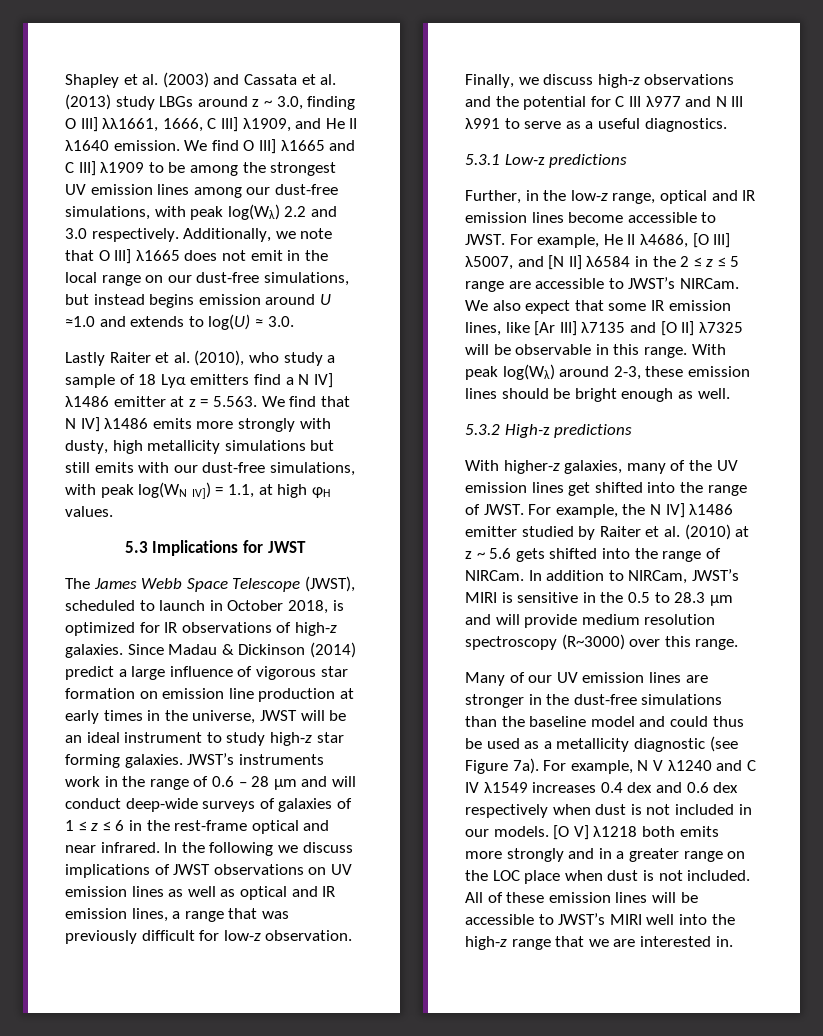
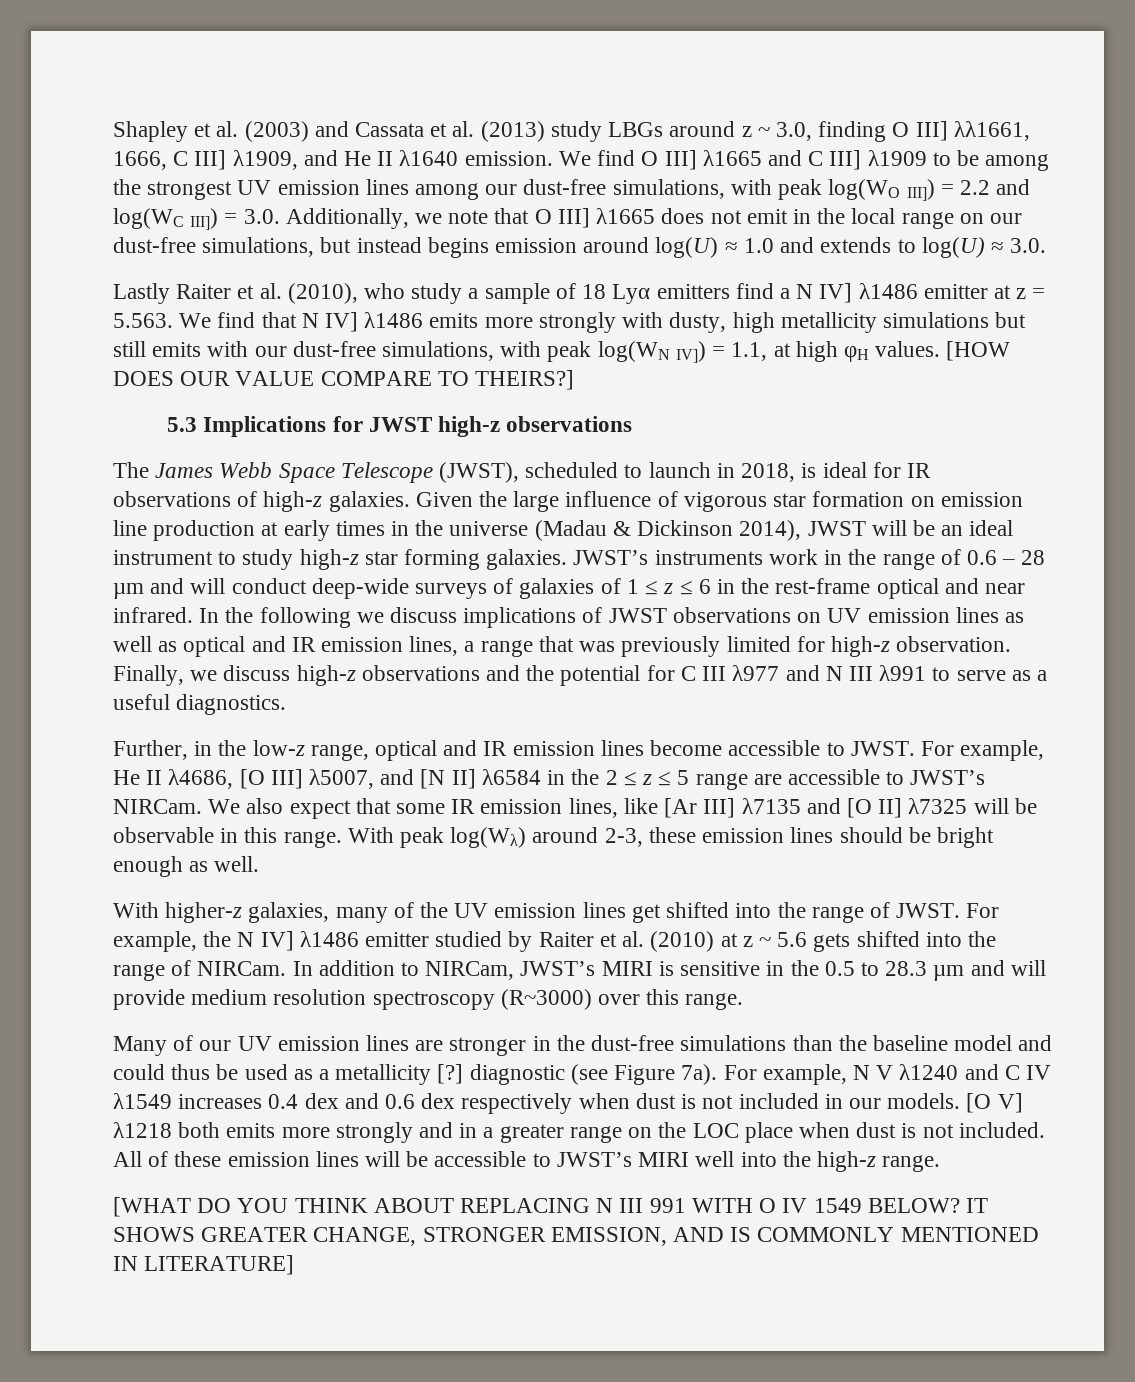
[227,204,337,220] [65,228,179,242] log(Wλ) 2.2 and 3.0 respectively. -> [828,179,1031,201] [113,208,280,230] log(WO III]) = 2.2 and log(WC III]) = 3.0.
[319,294,331,305] [65,316,95,327] U ≈1.0 -> [655,237,774,258] log(U) ≈ 1.0
(113, 511) none -> [946,341,1011,361] [113,370,575,390] [HOW DOES OUR VALUE COMPARE TO THEIRS?]
(306, 547) none -> [438,416,633,437] high-z observations
[227,600,284,611] October -> (735, 470) none
[65,622,135,636] optimized -> [822,462,867,478] ideal
[127,642,356,658] [65,666,127,680] Since Madau & Dickinson (2014) predict a -> [415,491,508,507] Given the
[192,710,256,724] universe, -> [449,520,802,541] universe (Madau & Dickinson 2014),
[141,930,261,941] difficult for low-z -> [726,636,890,657] limited for high-z
[465,154,628,168] // 5.3.1 Low-z predictions -> (287, 704) none
[465,424,633,438] // 5.3.2 High-z predictions -> (260, 864) none
(630, 745) none -> [437,1064,464,1084] [?]
[511,936,733,950] range that we are interested in. -> [882,1155,941,1172] [113,1197,988,1217] [113,1227,1039,1246] [113,1255,295,1275] range. // [WHAT DO YOU THINK ABOUT REPLACING N III 991 WITH O IV 1549 BELOW? IT SHOWS GREATER CHANGE, STRONGER EMISSION, AND IS COMMONLY MENTIONED IN LITERATURE]

